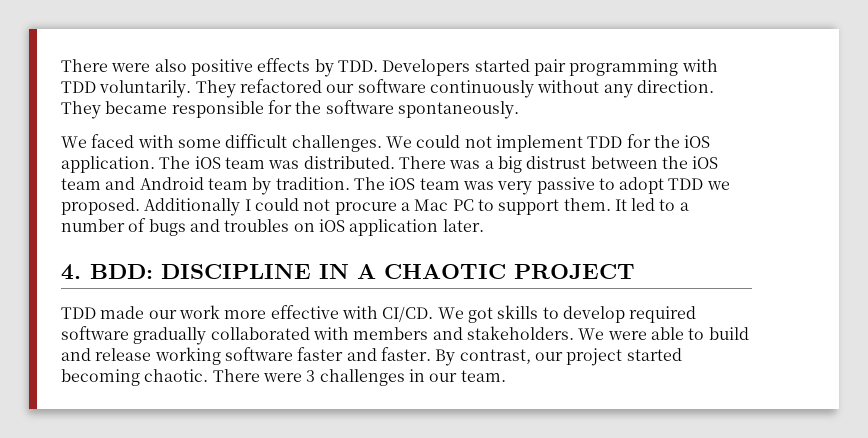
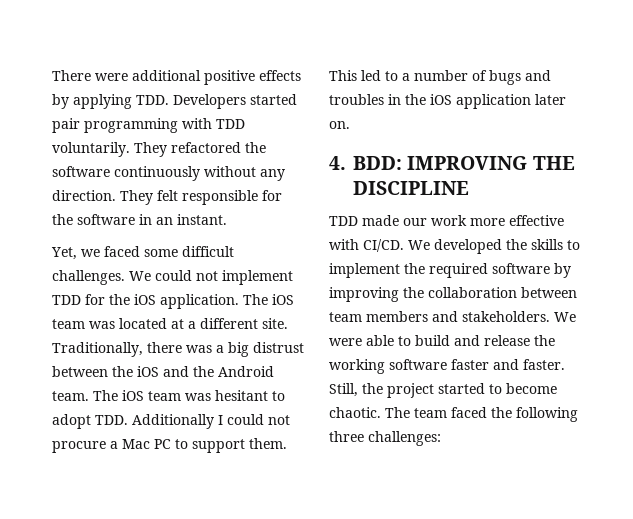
[61,59,187,72] There were also -> [52,70,201,81] There were additional
(334, 68) none -> [73,94,132,109] applying
[326,84,355,93] our -> [245,142,266,153] the
[105,101,168,114] became -> [157,190,178,201] felt
[397,101,519,119] [61,134,174,148] spontaneously. // We faced with -> [139,214,227,225] [51,246,140,260] in an instant. // Yet, we faced
[303,156,446,169] distributed. There -> [119,318,288,329] [52,342,182,357] located at a different site. Traditionally, there
[61,177,730,195] [61,198,140,215] team and Android team by tradition. The iOS team was very passive to adopt TDD we proposed. -> [163,366,274,377] [52,390,285,401] [52,414,128,429] and the Android team. The iOS team was hesitant to adopt TDD.
[614,199,627,211] It -> [329,70,357,81] This
[293,219,484,236] on iOS application later. -> [388,94,566,109] [329,121,350,129] in the iOS application later on.
(153, 271) none -> [407,156,575,170] IMPROVING THE
[318,264,635,279] IN A CHAOTIC PROJECT -> (469, 188) none
[467,305,697,323] [61,326,349,345] got skills to develop required software gradually collaborated with -> [434,239,580,254] [329,263,571,278] [329,287,577,302] [329,312,362,322] developed the skills to implement the required software by improving the collaboration between team
(152, 354) none -> [534,335,555,346] the
[435,348,682,366] [61,369,506,386] By contrast, our project started becoming chaotic. There were 3 challenges in our team. -> [329,383,557,398] [329,407,578,422] [329,431,441,446] Still, the project started to become chaotic. The team faced the following three challenges:

